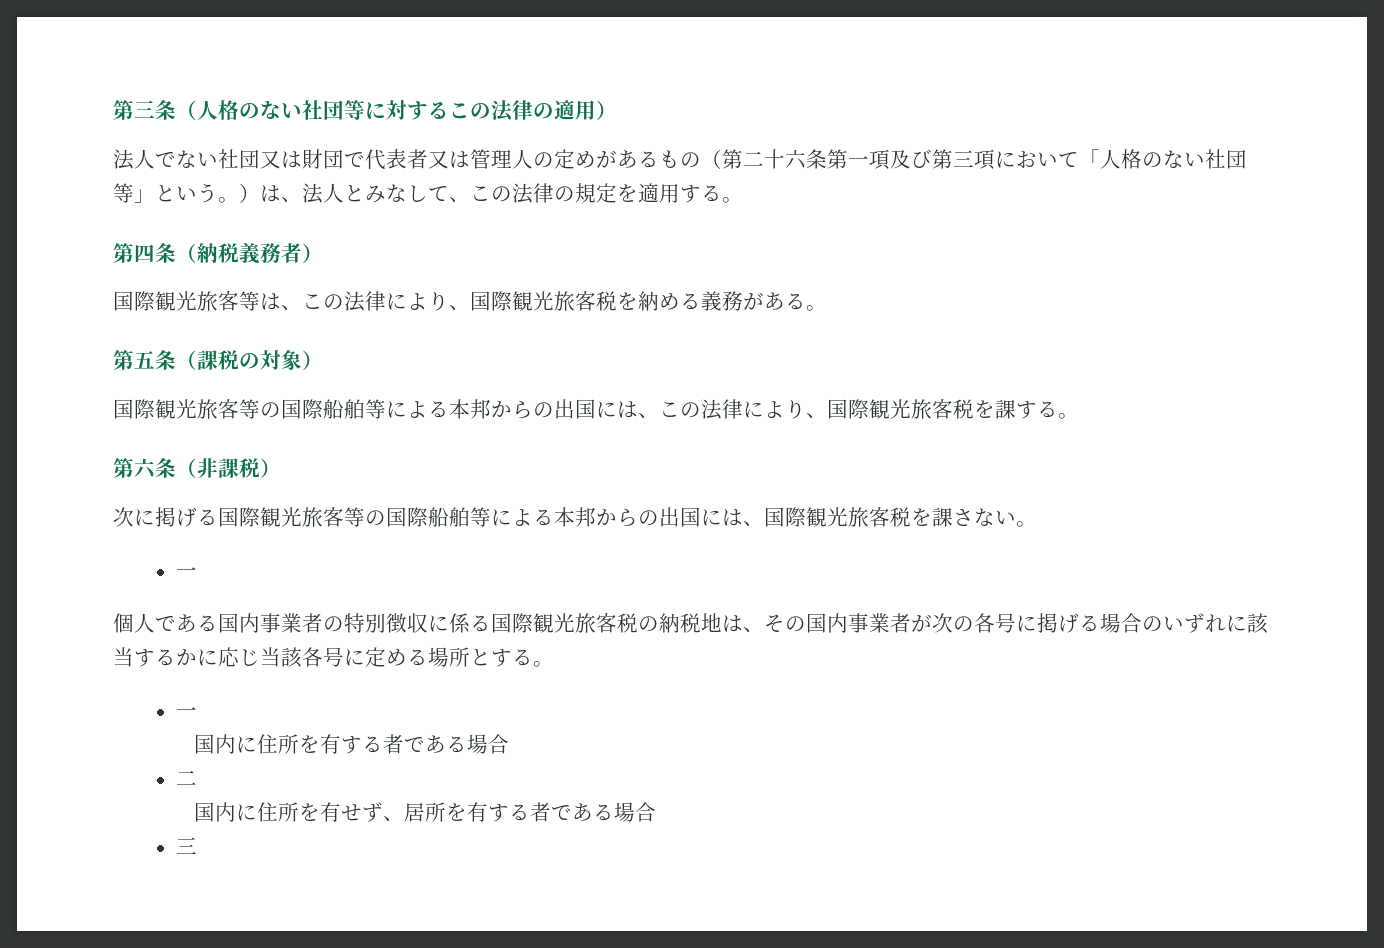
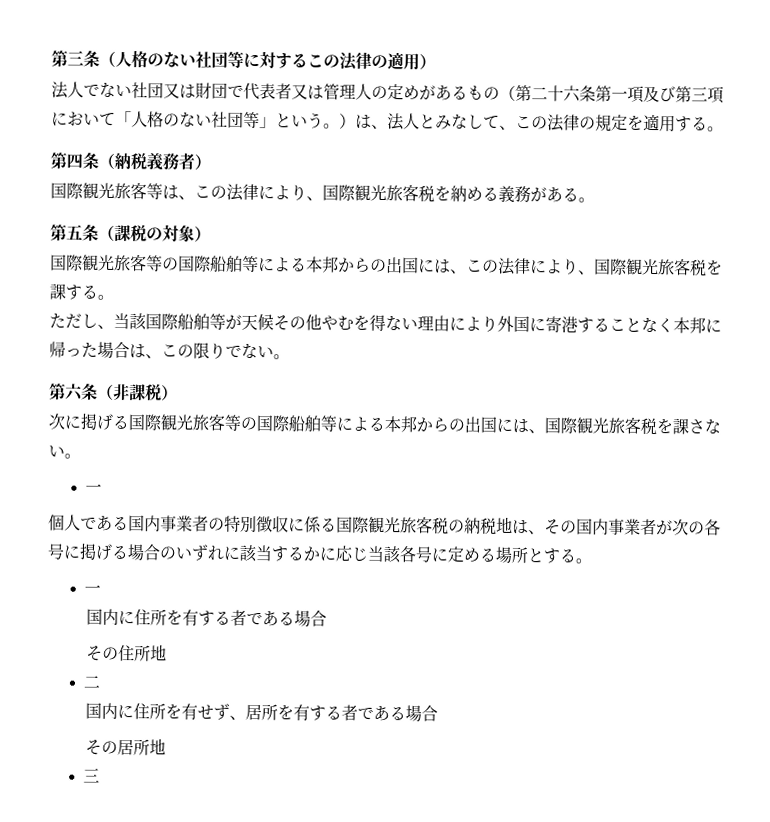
(1079, 416) none -> [49,312,722,334] [49,341,290,360] // ただし、当該国際船舶等が天候その他やむを得ない理由により外国に寄港することなく本邦に帰った場合は、この限りでない。
(509, 744) none -> [85,644,167,662] // その住所地
(656, 812) none -> [84,738,166,756] // その居所地

